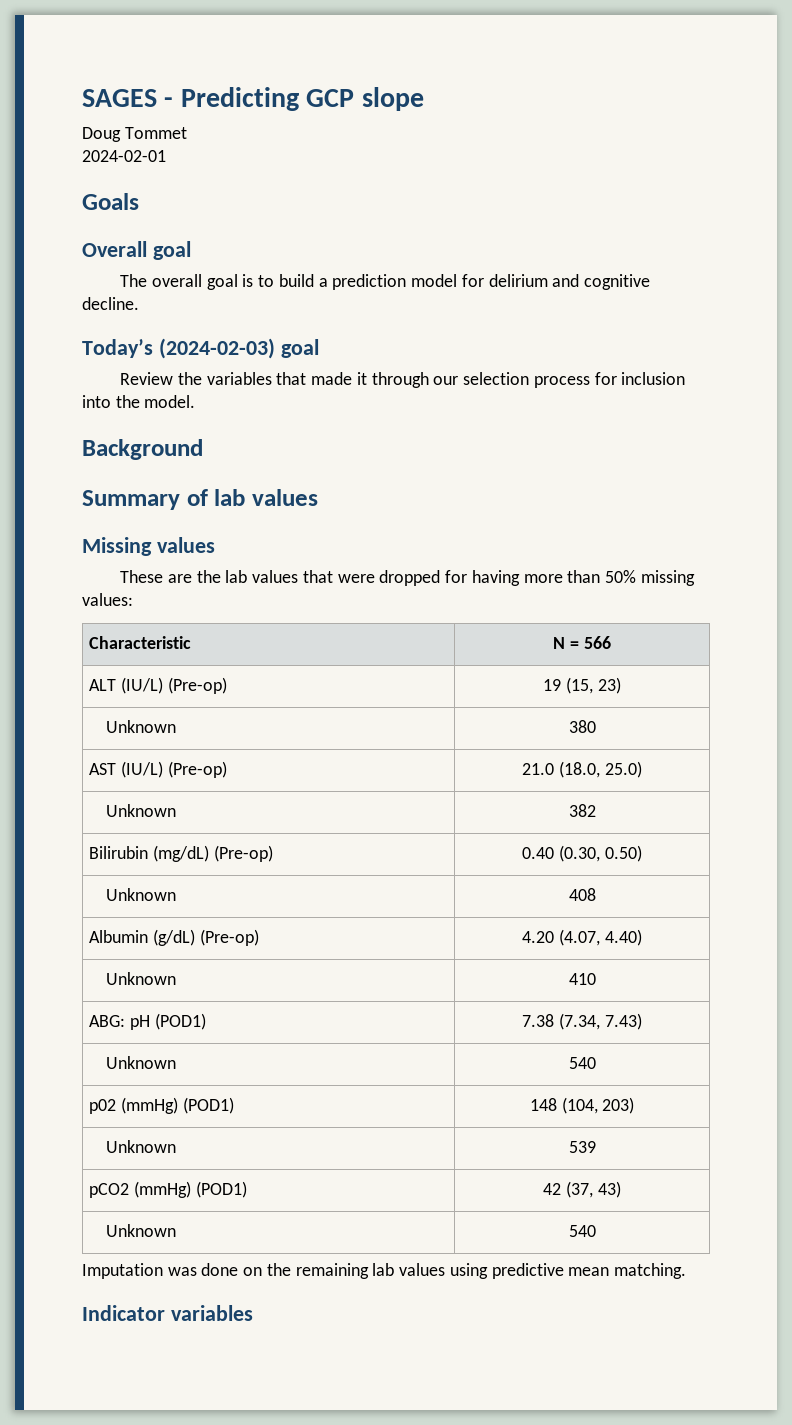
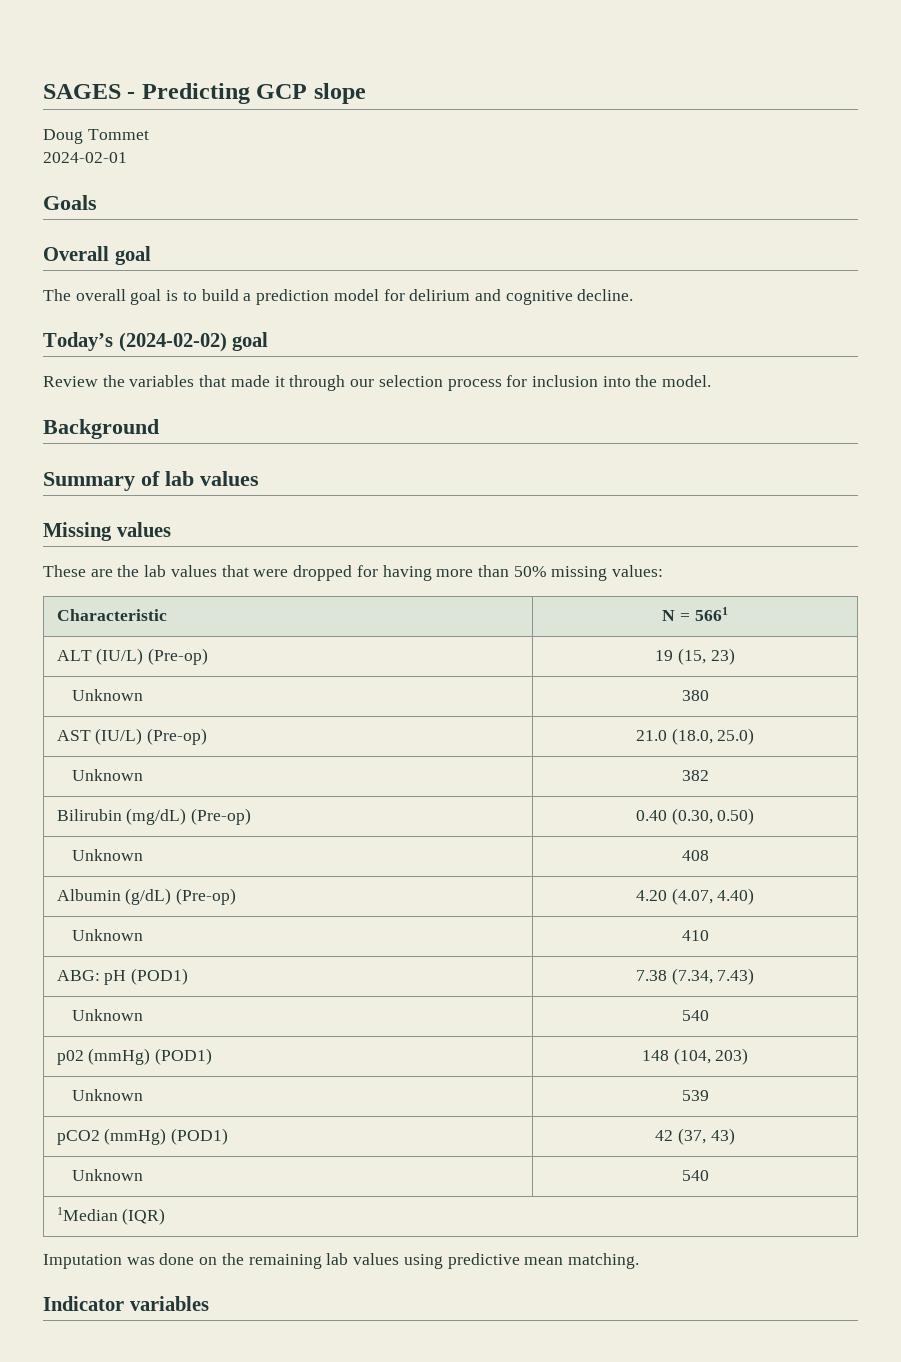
[158,338,275,359] (2024-02-03) -> [118,332,227,352] (2024-02-02)
[583,636,611,649] 566 -> [694,607,728,621] 5661
(596, 1231) none -> [56,1207,166,1225] // 1Median (IQR)

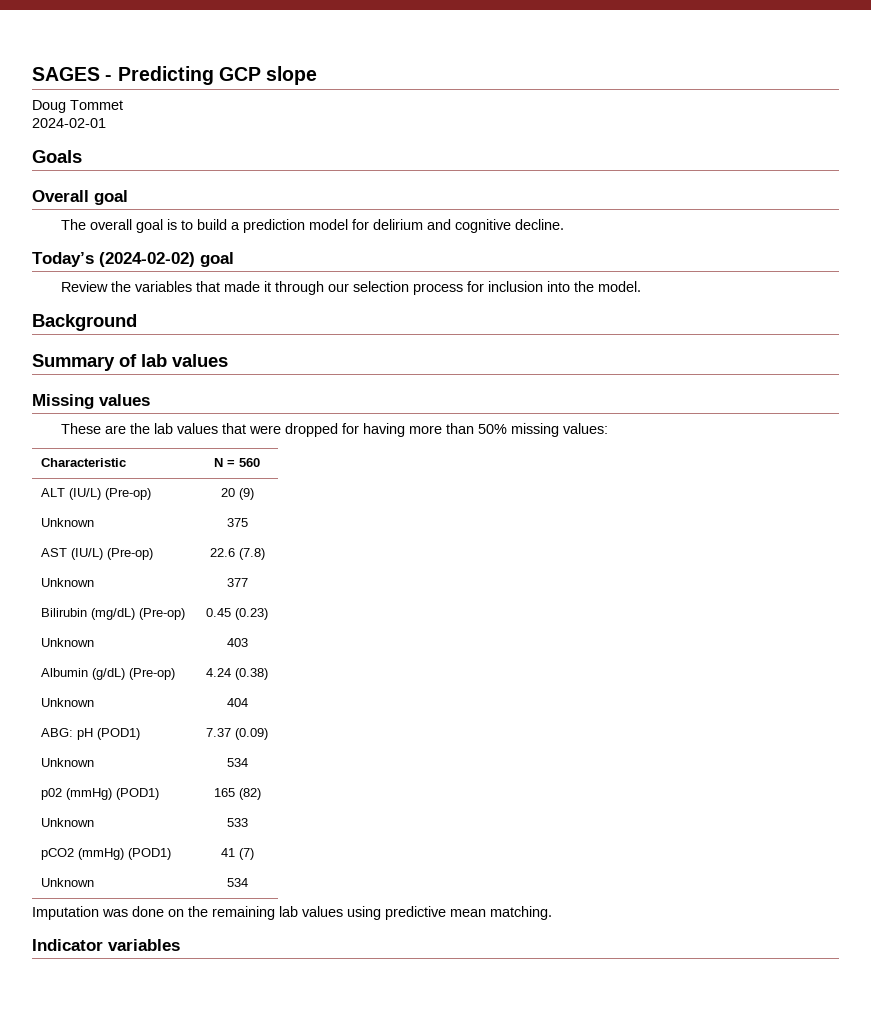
[694,607,728,621] 5661 -> [239,458,260,467] 560
[655,648,735,665] [72,689,144,701] [681,690,709,701] 19 (15, 23) // Unknown | 380 -> [220,488,254,500] [41,518,95,527] [226,518,248,527] 20 (9) // Unknown | 375
[635,728,755,745] [72,769,144,781] [681,770,709,781] 21.0 (18.0, 25.0) // Unknown | 382 -> [209,548,265,560] [41,578,95,587] [226,578,248,587] 22.6 (7.8) // Unknown | 377
[635,808,755,825] [72,849,144,861] [681,850,709,861] 0.40 (0.30, 0.50) // Unknown | 408 -> [206,608,268,620] [41,638,95,647] [226,638,248,647] 0.45 (0.23) // Unknown | 403
[635,888,755,905] [72,929,144,941] [681,930,709,941] 4.20 (4.07, 4.40) // Unknown | 410 -> [206,668,268,680] [41,698,95,707] [226,698,248,707] 4.24 (0.38) // Unknown | 404
[635,968,755,985] [72,1009,144,1021] [681,1010,709,1021] 7.38 (7.34, 7.43) // Unknown | 540 -> [206,728,268,740] [41,758,95,767] [226,758,248,767] 7.37 (0.09) // Unknown | 534
[641,1048,749,1065] [72,1089,144,1101] [681,1090,709,1101] 148 (104, 203) // Unknown | 539 -> [213,788,261,800] [41,818,95,827] [226,818,248,827] 165 (82) // Unknown | 533
[655,1128,735,1145] [72,1169,144,1181] [681,1170,709,1181] [56,1207,166,1225] 42 (37, 43) // Unknown | 540 // 1Median (IQR) -> [220,848,254,860] [41,878,95,887] [226,878,248,887] 41 (7) // Unknown | 534

